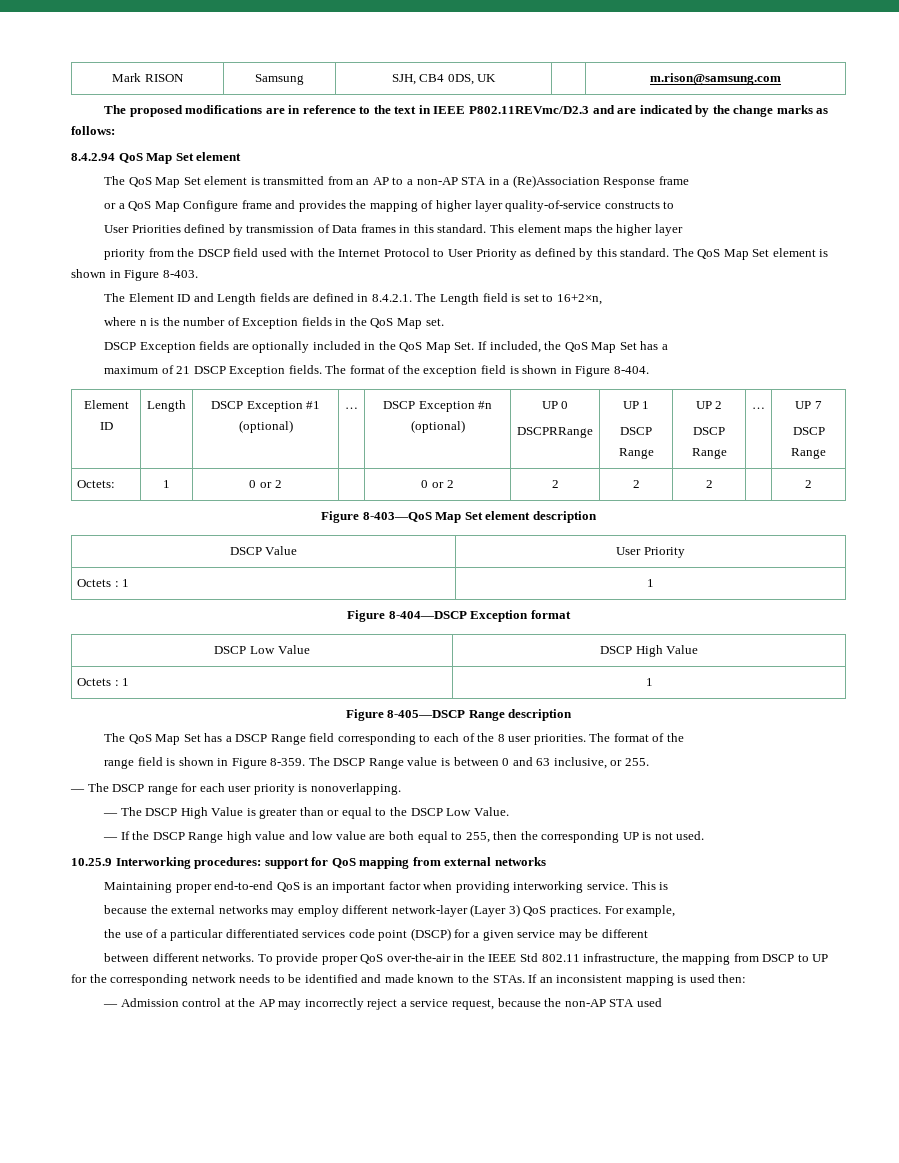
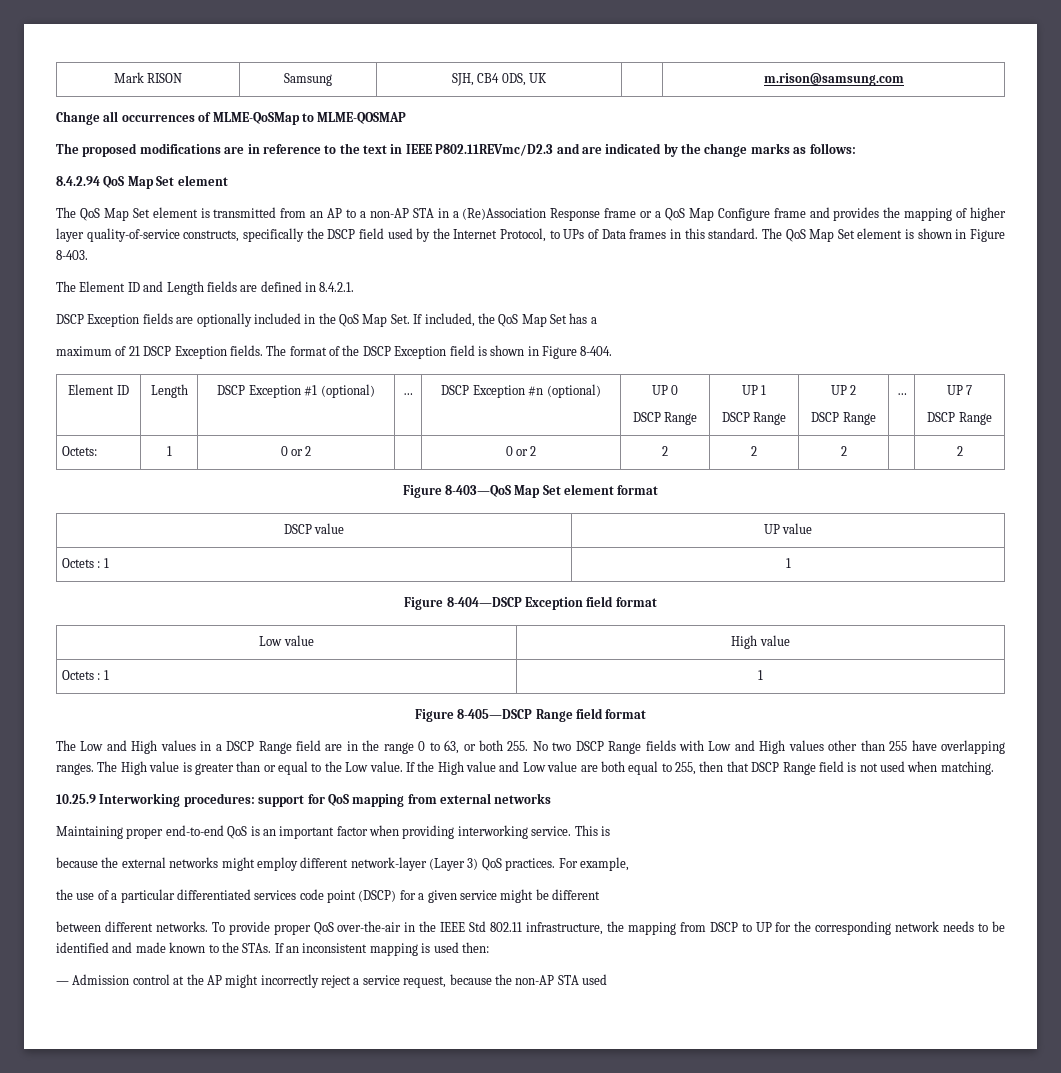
(781, 79) none -> [56,111,407,125] // Change all occurrences of MLME-QoSMap to MLME-QOSMAP
(689, 180) // -> (637, 213) none
[604,201,675,209] [104,224,315,236] constructs to // User Priorities defined by transmission -> [183,228,585,242] constructs, specifically the DSCP field used by the Internet Protocol, to UPs
[489,224,683,236] [104,248,670,260] This element maps the higher layer // priority from the DSCP field used with the Internet Protocol to User Priority as defined by this standard. -> (759, 233) none
[415,293,602,305] [104,317,444,329] The Length field is set to 16+2×n, // where n is the number of Exception fields in the QoS Map set. -> (355, 287) none
[423,366,478,377] exception -> [362,346,447,359] DSCP Exception
[517,427,593,438] DSCPRRange -> [632,412,698,425] DSCP Range
[532,511,597,523] [229,546,298,555] [616,547,685,558] description // DSCP Value | User Priority -> [617,485,659,495] [283,523,345,534] [763,523,813,534] format // DSCP value | UP value
[530,610,571,619] [214,645,310,654] [599,645,699,657] format // DSCP Low Value | DSCP High Value -> [586,596,657,607] [259,635,314,646] [731,635,790,649] field format // Low value | High value
[508,709,573,721] [104,733,684,745] [104,757,649,769] [70,783,401,795] [103,807,244,819] description // The QoS Map Set has a DSCP Range field corresponding to each of the 8 user priorities. The format of the // range field is shown in Figure 8-359. The DSCP Range value is between 0 and 63 inclusive, or 255. // — The DSCP range for each user priority is nonoverlapping. // — The DSCP High Value -> [575,708,647,719] [56,740,1006,754] [56,761,180,775] field format // The Low and High values in a DSCP Range field are in the range 0 to 63, or both 255. No two DSCP Range fields with Low and High values other than 255 have overlapping ranges. The High value
[410,807,509,816] [103,831,252,843] DSCP Low Value. // — If the DSCP Range high -> [345,761,464,775] Low value. If the High
[312,831,334,840] low -> [522,762,546,772] Low
[520,831,705,843] the corresponding UP is not used. -> [726,761,994,775] that DSCP Range field is not used when matching.
[271,908,295,917] may -> [221,857,255,871] might
[558,932,582,941] may -> [500,889,534,903] might
[278,1001,302,1010] may -> [225,974,259,988] might

